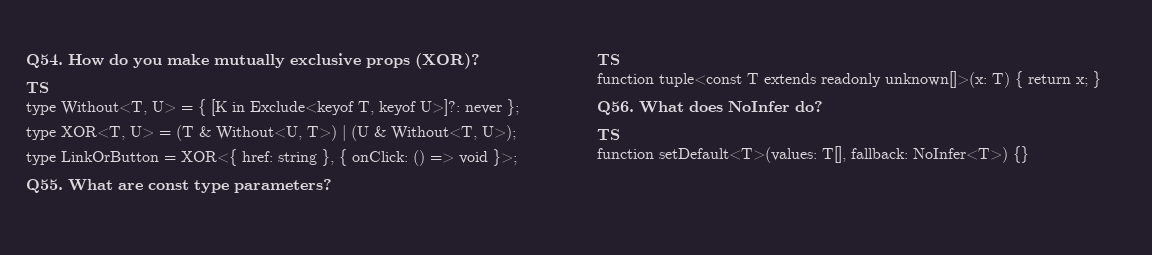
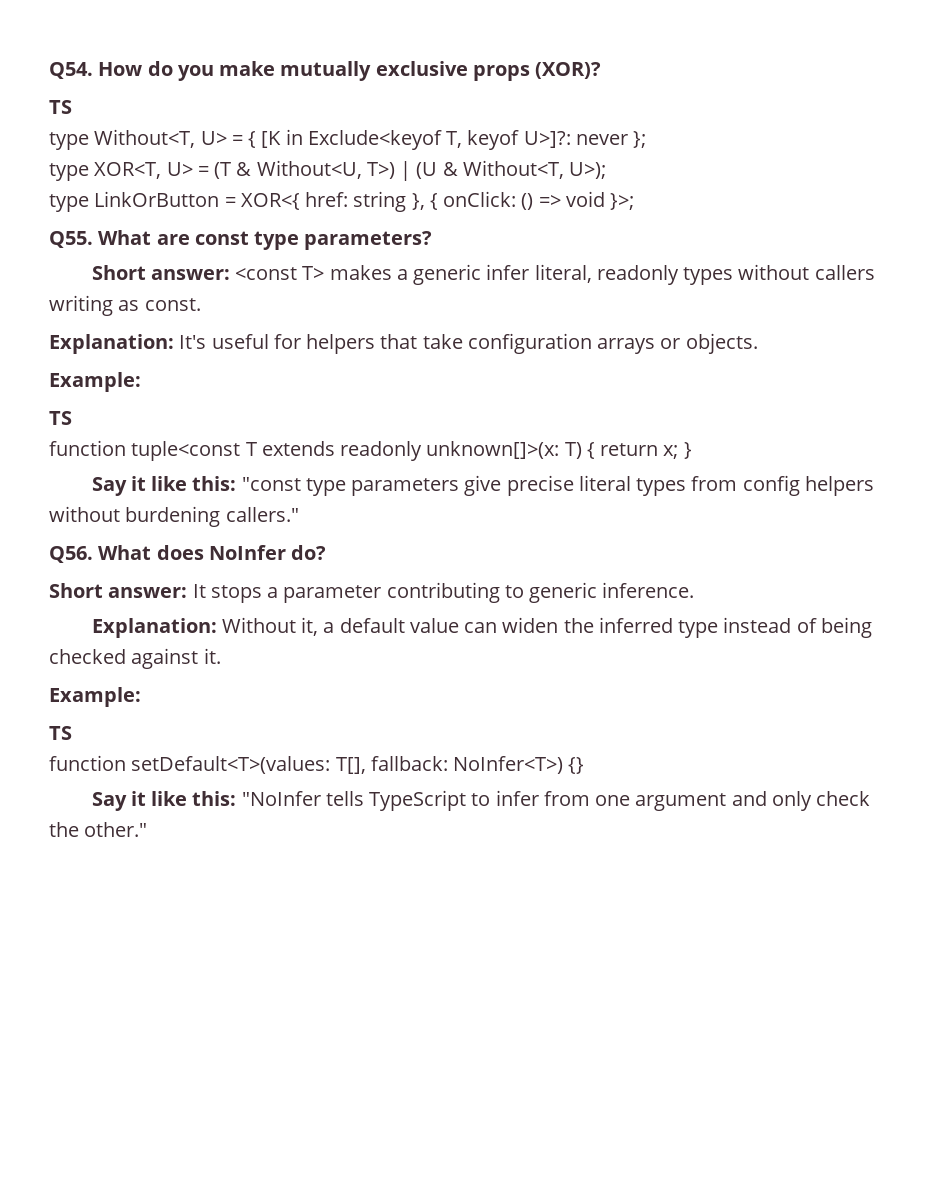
(332, 186) none -> [91,264,875,285] [49,295,201,316] [49,333,758,354] [49,372,141,392] // Short answer: <const T> makes a generic infer literal, readonly types without callers writing as const. // Explanation: It's useful for helpers that take configuration arrays or objects. // Example:
(1101, 79) none -> [91,475,874,496] [49,506,299,527] // Say it like this: "const type parameters give precise literal types from config helpers without burdening callers."
(823, 106) none -> [49,582,695,603] [91,617,872,638] [49,648,221,669] [49,687,141,707] // Short answer: It stops a parameter contributing to generic inference. // Explanation: Without it, a default value can widen the inferred type instead of being checked against it. // Example:
(1029, 154) none -> [91,790,871,811] [49,822,148,837] // Say it like this: "NoInfer tells TypeScript to infer from one argument and only check the other."

